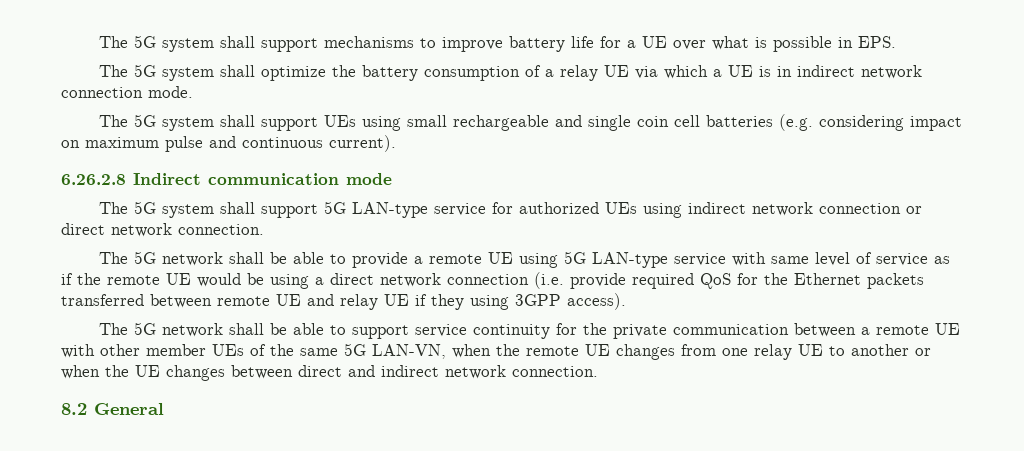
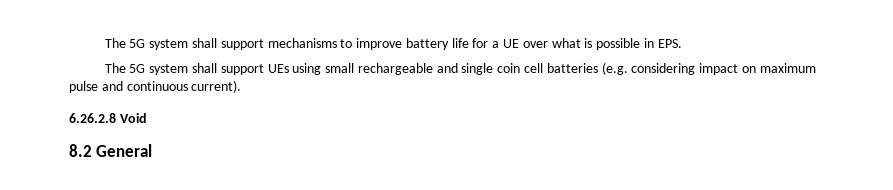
[98,64,922,81] [61,86,193,98] // The 5G system shall optimize the battery consumption of a relay UE via which a UE is in indirect network connection mode. -> (682, 43) none
[133,173,392,185] [98,201,922,218] [61,223,264,237] [98,251,950,268] [61,272,924,289] [61,293,626,310] [98,322,960,339] [61,343,931,360] [61,365,598,381] Indirect communication mode // The 5G system shall support 5G LAN-type service for authorized UEs using indirect network connection or direct network connection. // The 5G network shall be able to provide a remote UE using 5G LAN-type service with same level of service as if the remote UE would be using a direct network connection (i.e. provide required QoS for the Ethernet packets transferred between remote UE and relay UE if they using 3GPP access). // The 5G network shall be able to support service continuity for the private communication between a remote UE with other member UEs of the same 5G LAN-VN, when the remote UE changes from one relay UE to another or when the UE changes between direct and indirect network connection. -> [119,113,147,123] Void

